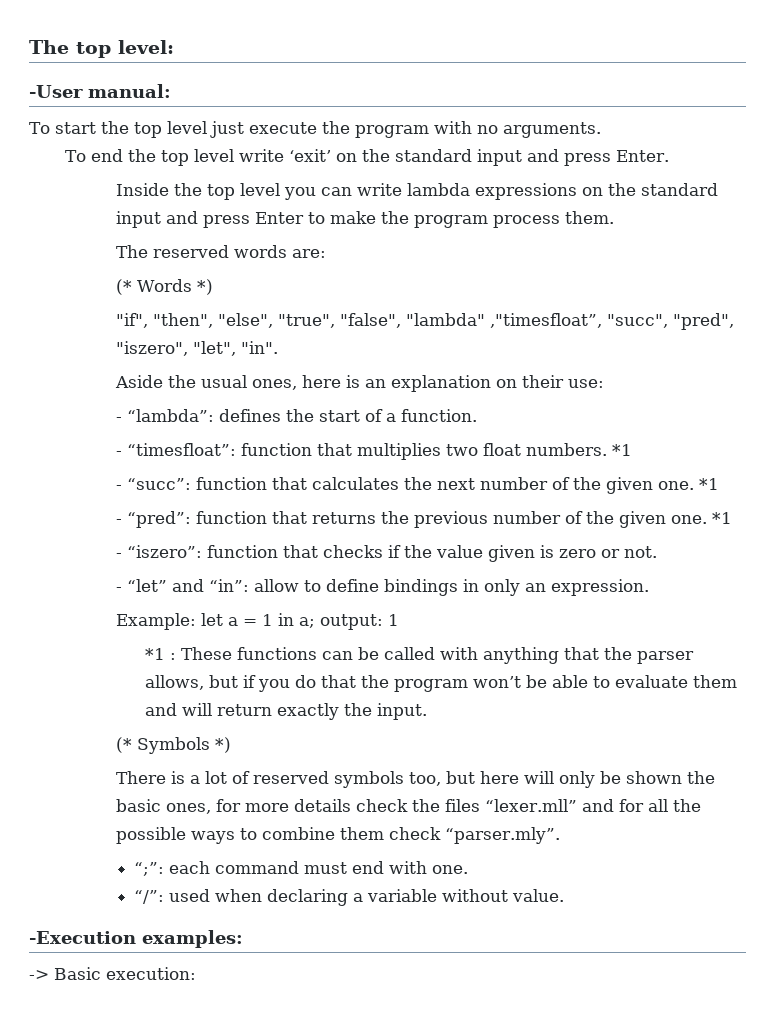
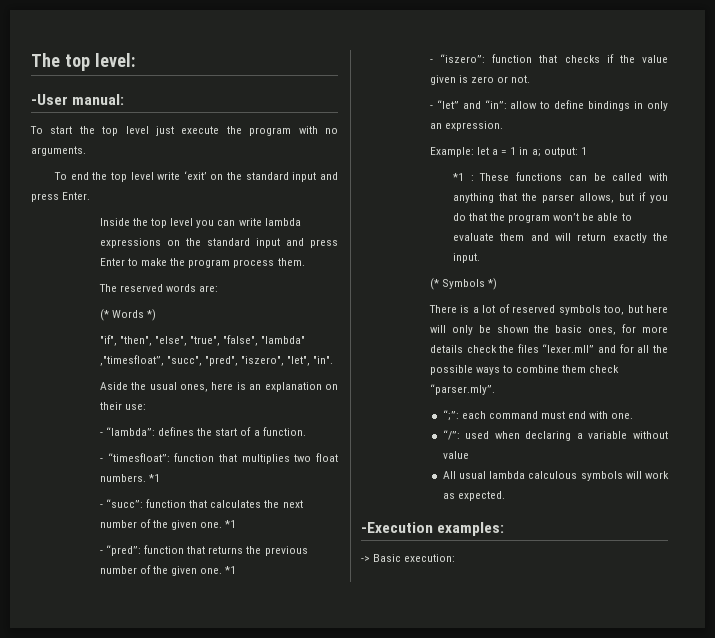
[512,889,565,902] value. -> [442,451,469,459] [442,471,669,481] [442,491,505,501] value // All usual lambda calculous symbols will work as expected.

